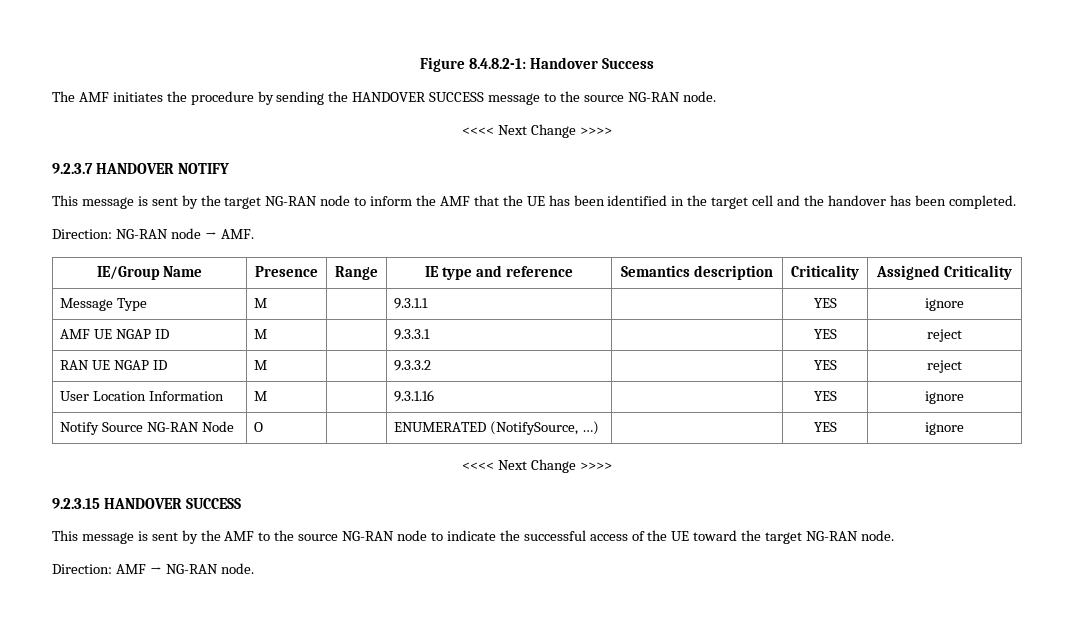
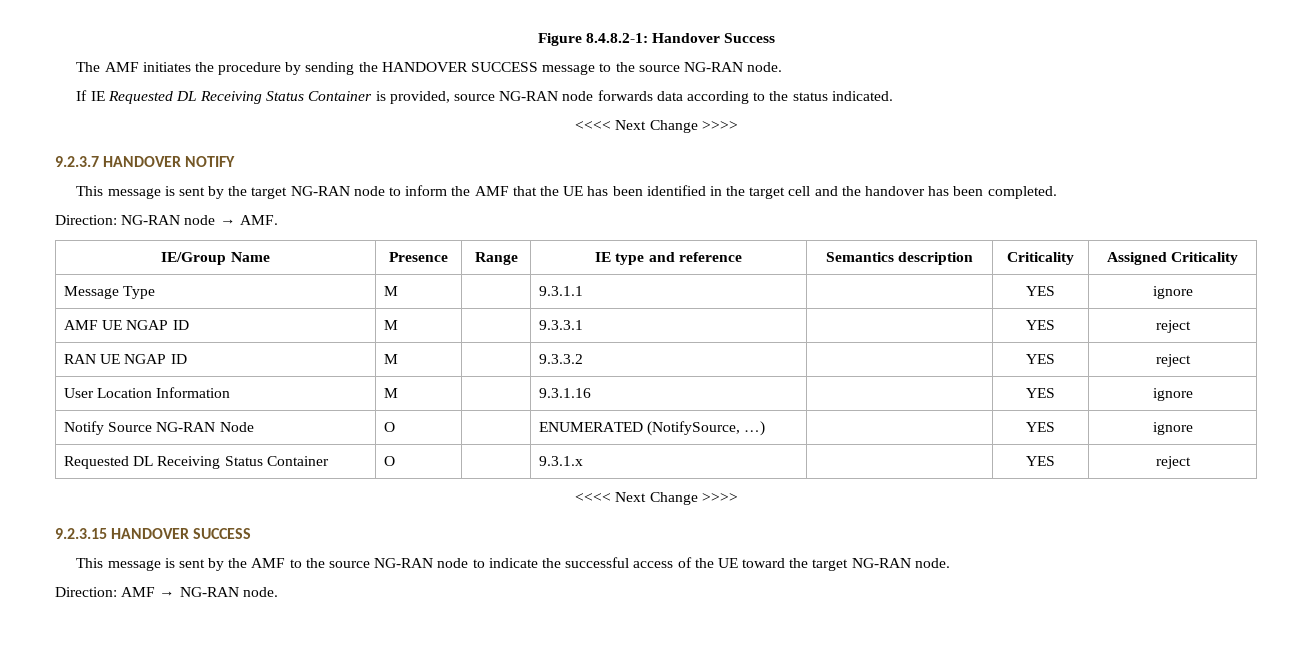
(716, 96) none -> [76,90,893,104] // If IE Requested DL Receiving Status Container is provided, source NG-RAN node forwards data according to the status indicated.
(964, 428) none -> [64,456,329,469] [384,456,396,466] [539,456,584,466] [1026,456,1055,466] [1155,456,1191,469] // Requested DL Receiving Status Container | O | | 9.3.1.x | | YES | reject

